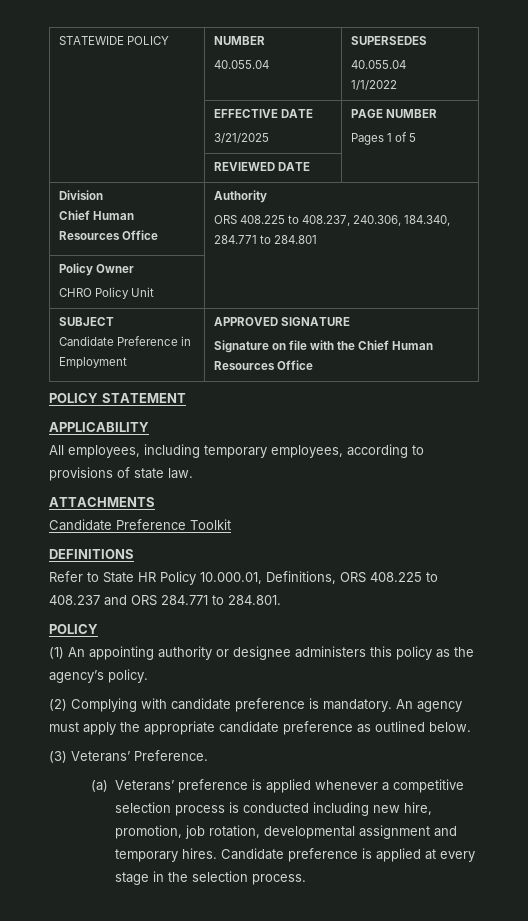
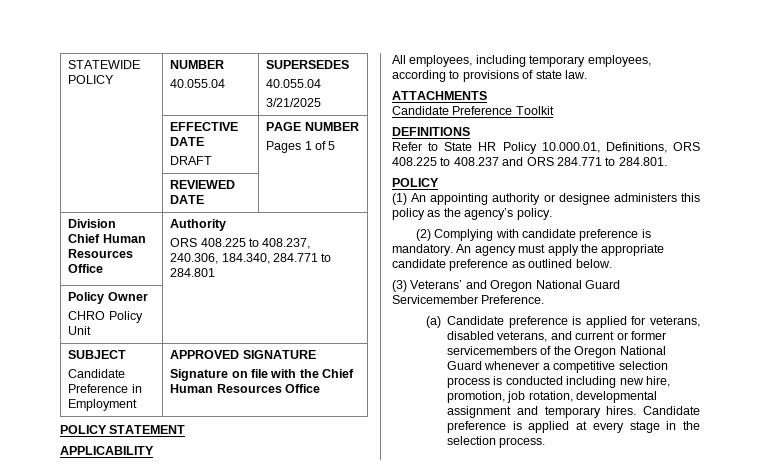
[350,80,397,91] 1/1/2022 -> [266,98,322,107] 3/21/2025
[213,133,269,144] 3/21/2025 -> [170,156,213,165] DRAFT
(130, 756) none -> [465,280,620,292] [392,295,478,304] and Oregon National Guard Servicemember
[114,779,311,793] Veterans’ preference is applied -> [447,316,700,328] [447,331,666,342] [447,346,666,358] [447,361,483,370] Candidate preference is applied for veterans, disabled veterans, and current or former servicemembers of the Oregon National Guard

